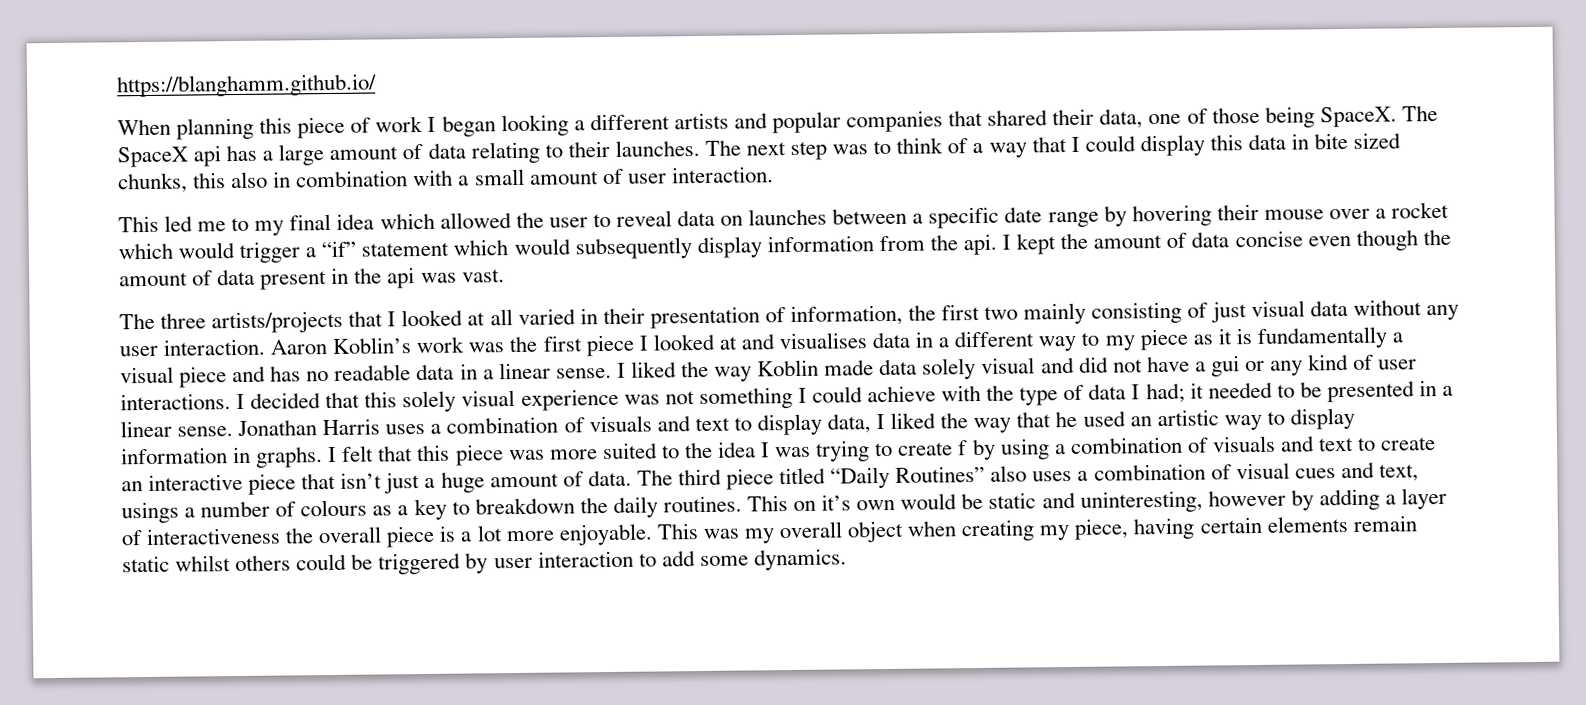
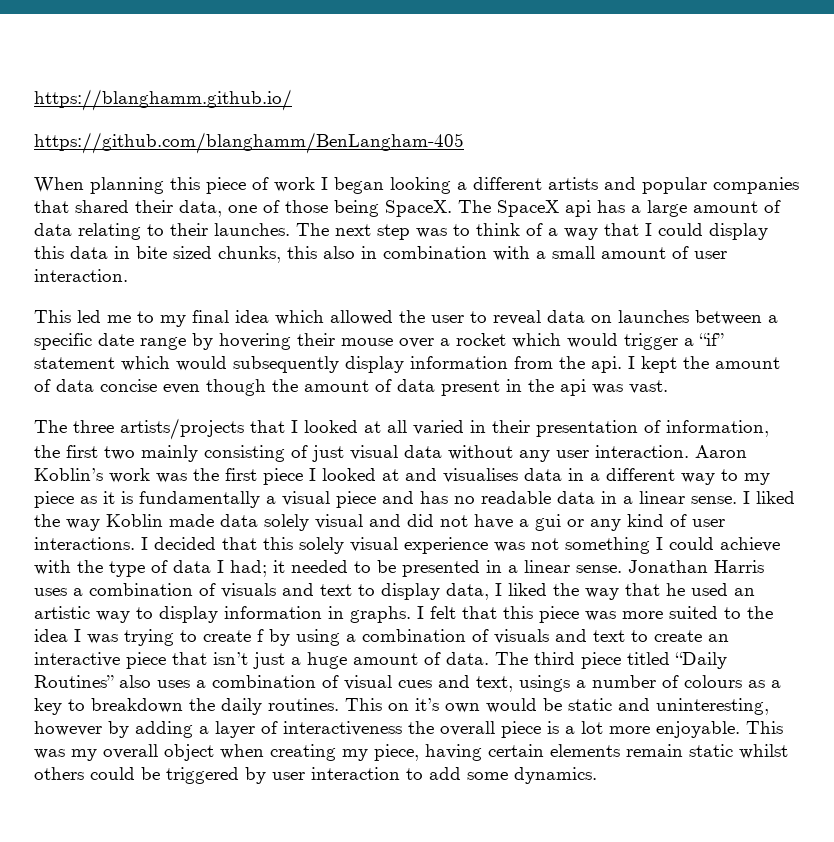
(377, 85) none -> [34,132,464,154] // https://github.com/blanghamm/BenLangham-405

